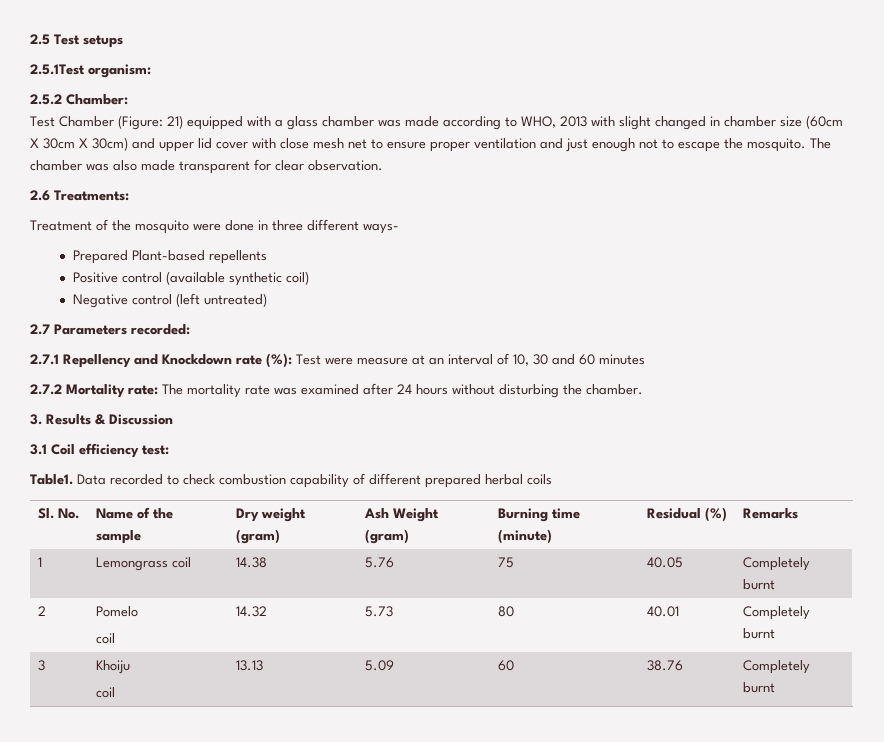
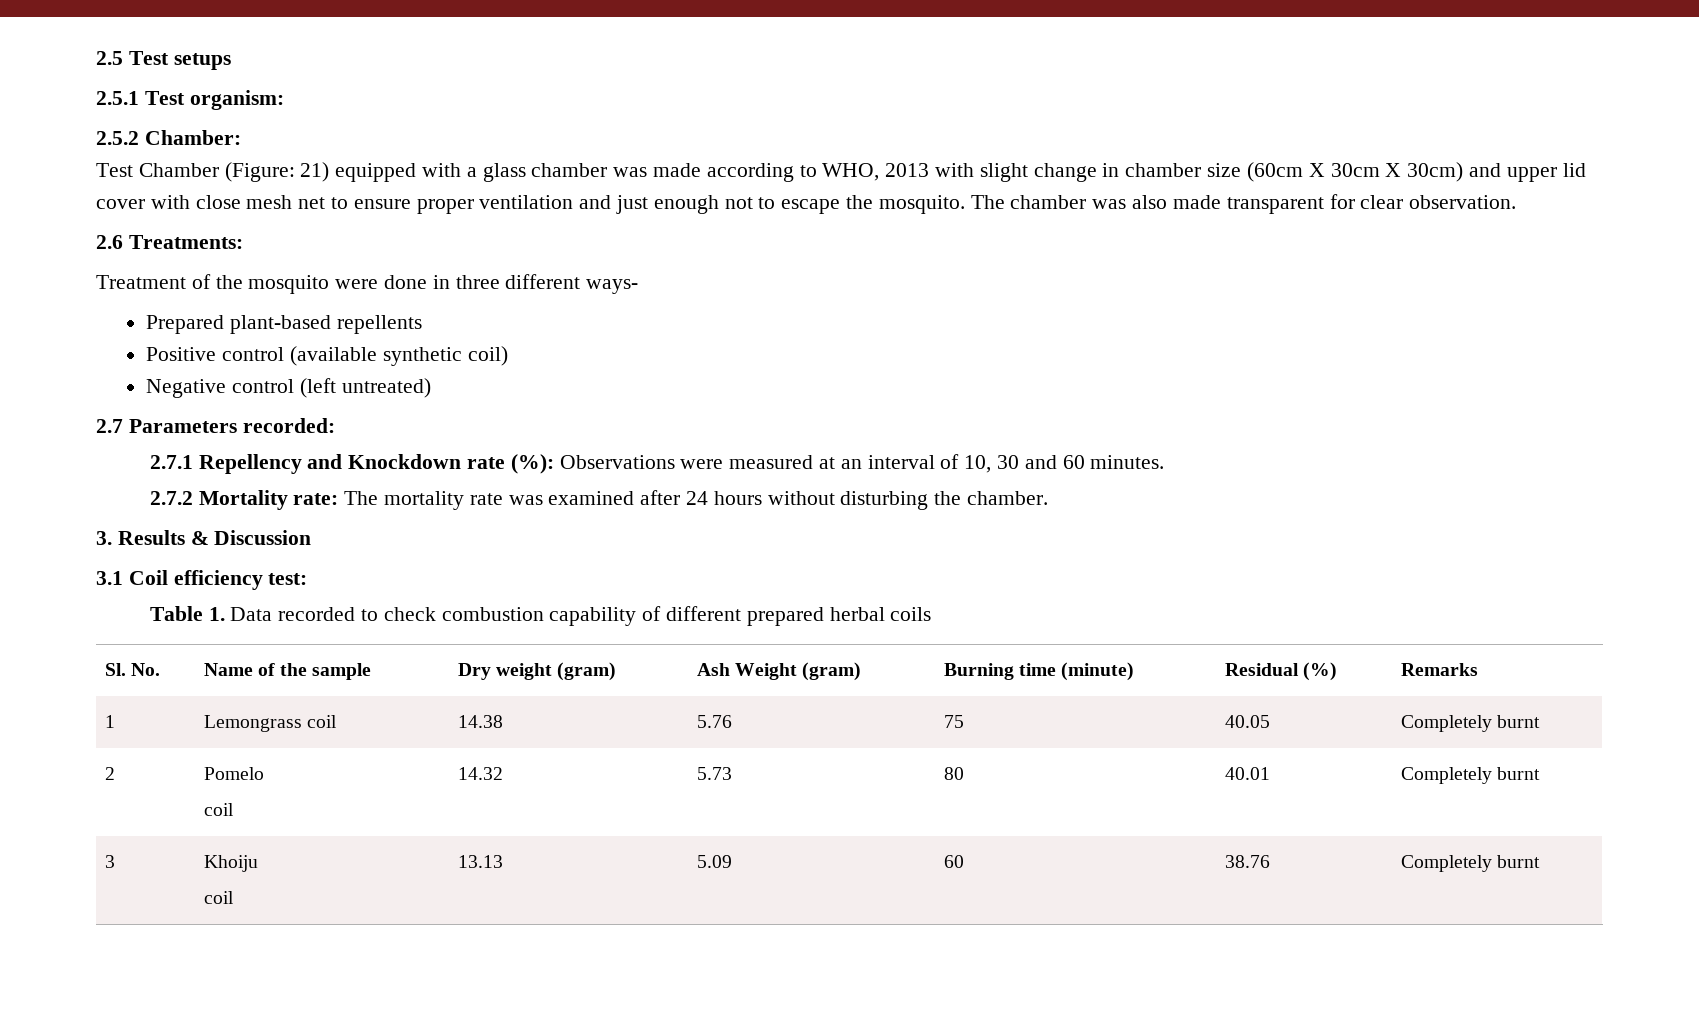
[30,64,85,75] 2.5.1Test -> [96,91,185,105] 2.5.1 Test
[655,116,706,130] changed -> [1033,163,1097,182] change
[131,250,205,261] Plant-based -> [230,315,332,334] plant-based
[296,354,408,365] Test were measure -> [559,455,814,469] Observations were measured
[599,354,645,365] minutes -> [1090,455,1165,469] minutes.
[30,474,73,485] Table1. -> [149,606,225,621] Table 1.

